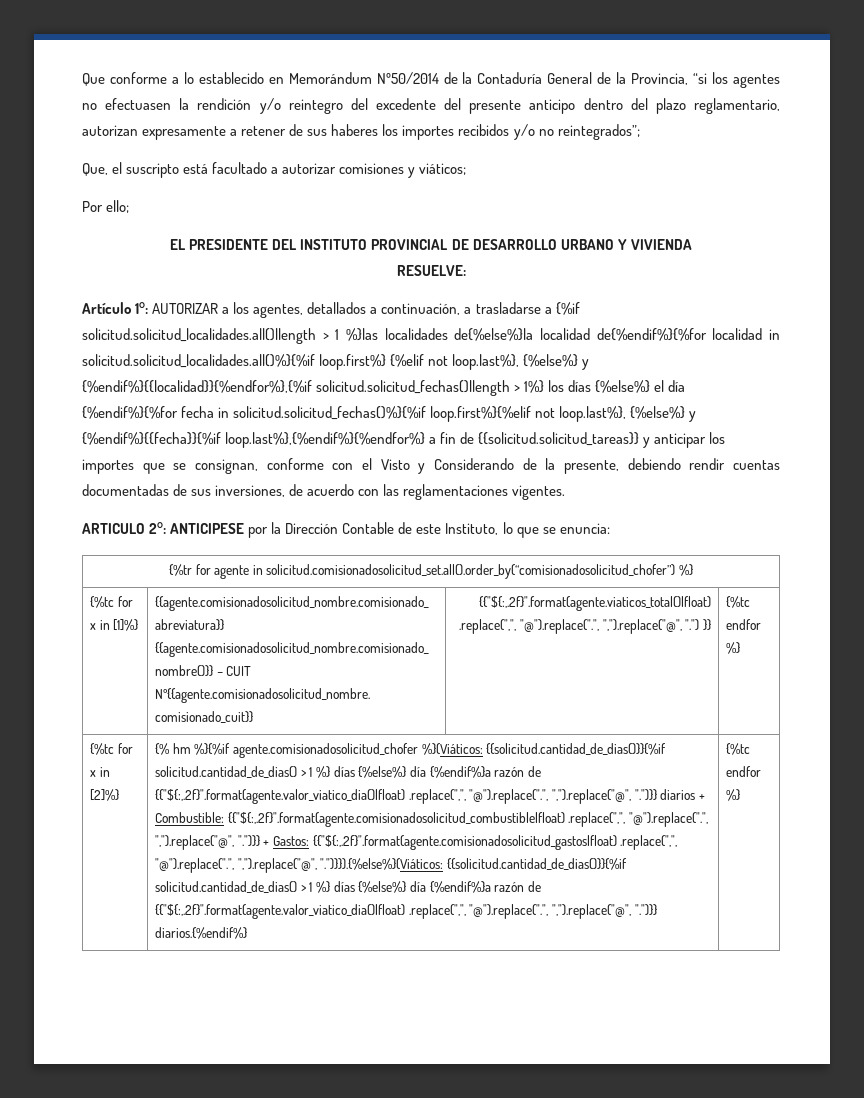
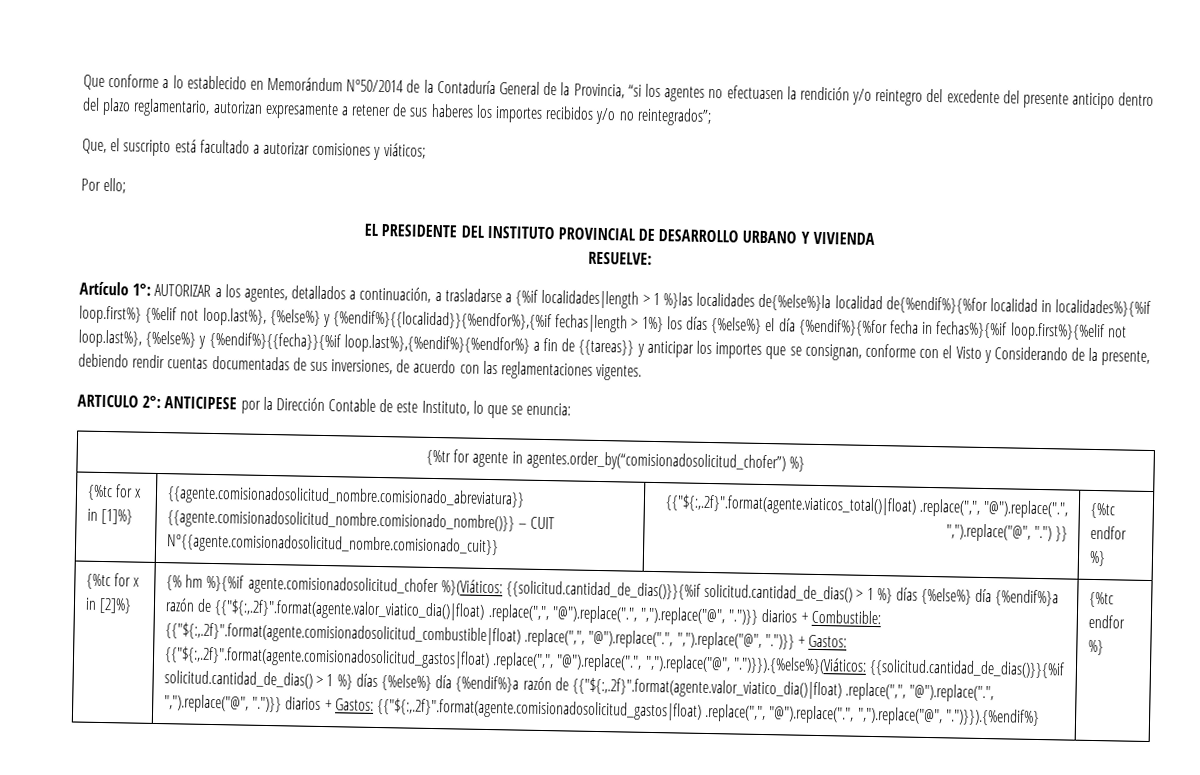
[82,328,316,344] solicitud.solicitud_localidades.all()|length -> [541,289,640,309] localidades|length
[82,354,315,368] solicitud.solicitud_localidades.all()%}{%if -> [1055,299,1152,317] localidades%}{%if
[316,380,511,396] solicitud.solicitud_fechas()|length -> [555,314,629,333] fechas|length
[233,406,427,420] solicitud.solicitud_fechas()%}{%if -> [935,321,1008,339] fechas%}{%if
[478,432,640,446] {{solicitud.solicitud_tareas}} -> [578,339,635,356] {{tareas}}
[266,564,676,579] solicitud.comisionadosolicitud_set.all().order_by(“comisionadosolicitud_chofer”) -> [525,450,786,473] agentes.order_by(“comisionadosolicitud_chofer”)
[155,927,248,939] diarios.{%endif%} -> [285,696,1040,727] diarios + Gastos: {{"${:,.2f}".format(agente.comisionadosolicitud_gastos|float) .replace(",", "@").replace(".", ",").replace("@", ".")}}).{%endif%}

